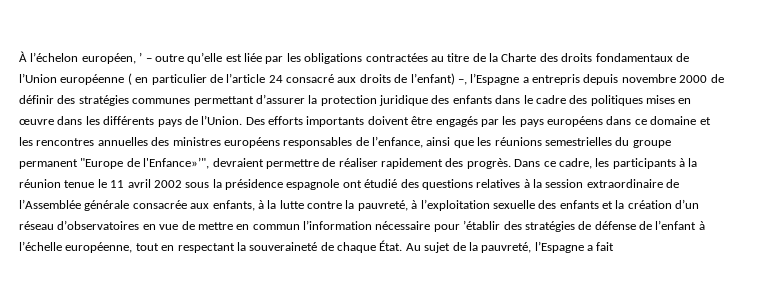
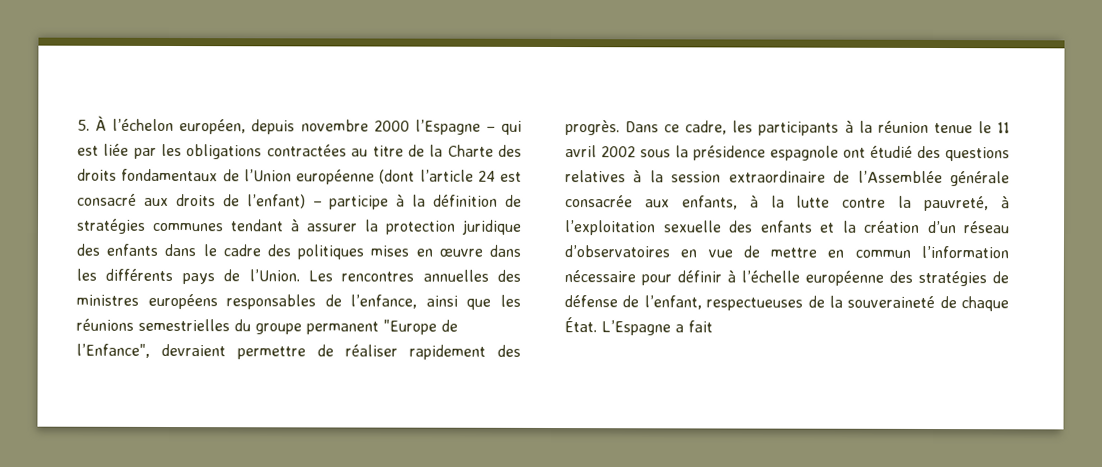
(19, 56) none -> [77,119,90,131] 5.
[139,52,223,64] ’ – outre qu’elle -> [251,119,522,135] depuis novembre 2000 l’Espagne – qui
[127,73,223,85] ( en particulier de -> [379,169,416,184] (dont
(283, 79) none -> [500,171,522,182] est
[457,73,724,85] [19,94,305,106] –, l’Espagne a entrepris depuis novembre 2000 de définir des stratégies communes permettant d’assurer -> [312,194,522,210] [76,218,358,234] – participe à la définition de stratégies communes tendant à assurer
[245,116,711,127] [19,137,33,146] Des efforts importants doivent être engagés par les pays européens dans ce domaine et les -> [307,270,333,282] Les
[143,157,210,169] l'Enfance»’", -> [76,343,150,358] l’Enfance",
[463,220,501,230] ’établir -> [677,270,884,286] définir à l’échelle européenne
[655,220,705,230] [19,241,235,253] l’enfant à l’échelle européenne, tout en respectant -> [643,295,825,311] l’enfant, respectueuses de
[405,241,584,253] Au sujet de la pauvreté, l’Espagne -> [601,320,671,336] L’Espagne

